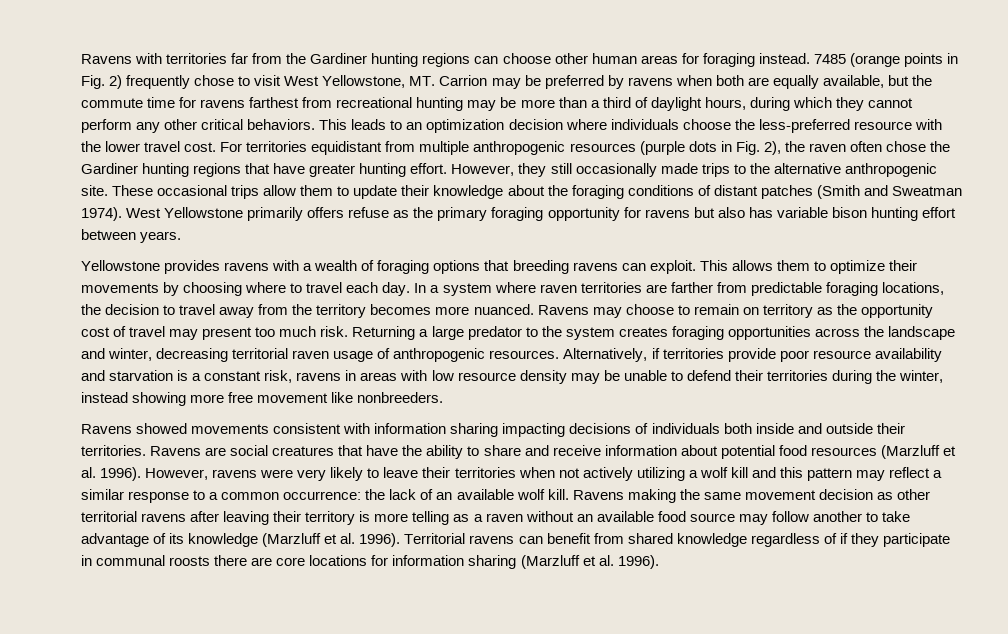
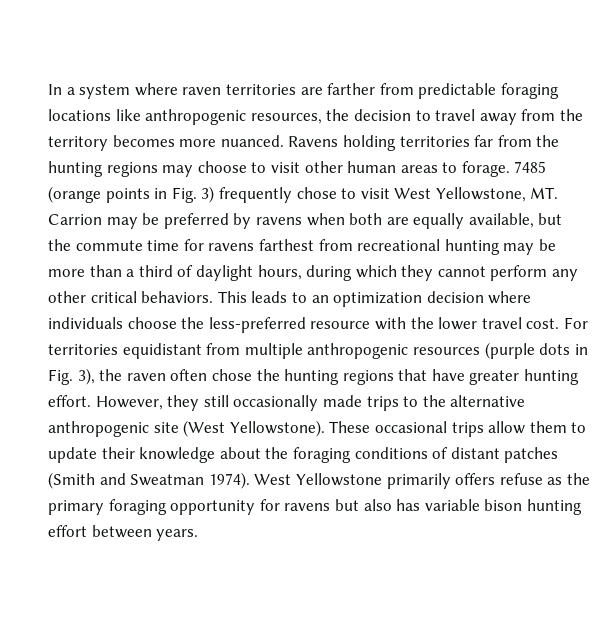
[81,53,163,64] Ravens with -> [48,83,559,99] [48,109,583,125] [48,135,396,151] In a system where raven territories are farther from predictable foraging locations like anthropogenic resources, the decision to travel away from the territory becomes more nuanced. Ravens holding
[310,53,810,67] Gardiner hunting regions can choose other human areas for foraging instead. -> [48,161,510,177] hunting regions may choose to visit other human areas to forage.
[109,75,123,89] 2) -> [201,186,215,203] 3)
[763,141,781,155] 2), -> [77,368,95,385] 3),
[81,163,138,174] Gardiner -> (280, 375) none
[81,185,108,196] site. -> [153,420,325,437] site (West Yellowstone).
[81,260,917,274] [81,282,944,296] [81,304,933,318] [81,326,955,340] [81,348,942,362] [81,370,944,384] [81,392,444,406] [81,423,905,437] [81,445,956,459] [81,467,943,481] [81,489,930,503] [81,511,911,525] [81,533,950,547] [81,555,659,569] // Yellowstone provides ravens with a wealth of foraging options that breeding ravens can exploit. This allows them to optimize their movements by choosing where to travel each day. In a system where raven territories are farther from predictable foraging locations, the decision to travel away from the territory becomes more nuanced. Ravens may choose to remain on territory as the opportunity cost of travel may present too much risk. Returning a large predator to the system creates foraging opportunities across the landscape and winter, decreasing territorial raven usage of anthropogenic resources. Alternatively, if territories provide poor resource availability and starvation is a constant risk, ravens in areas with low resource density may be unable to defend their territories during the winter, instead showing more free movement like nonbreeders. // Ravens showed movements consistent with information sharing impacting decisions of individuals both inside and outside their territories. Ravens are social creatures that have the ability to share and receive information about potential food resources (Marzluff et al. 1996). However, ravens were very likely to leave their territories when not actively utilizing a wolf kill and this pattern may reflect a similar response to a common occurrence: the lack of an available wolf kill. Ravens making the same movement decision as other territorial ravens after leaving their territory is more telling as a raven without an available food source may follow another to take advantage of its knowledge (Marzluff et al. 1996). Territorial ravens can benefit from shared knowledge regardless of if they participate in communal roosts there are core locations for information sharing (Marzluff et al. 1996). -> (199, 535) none

